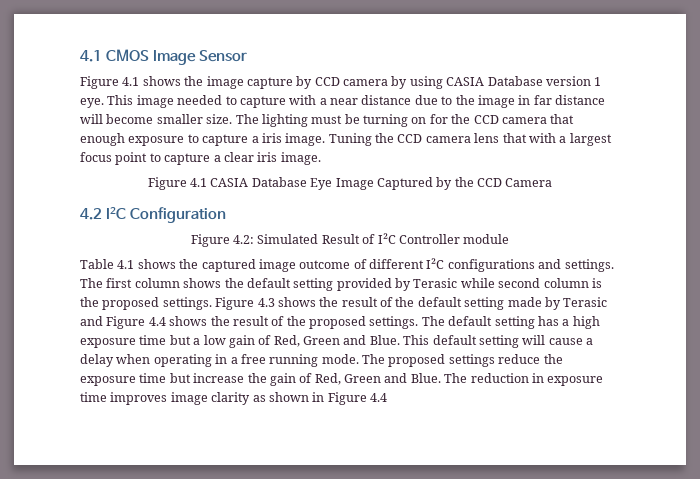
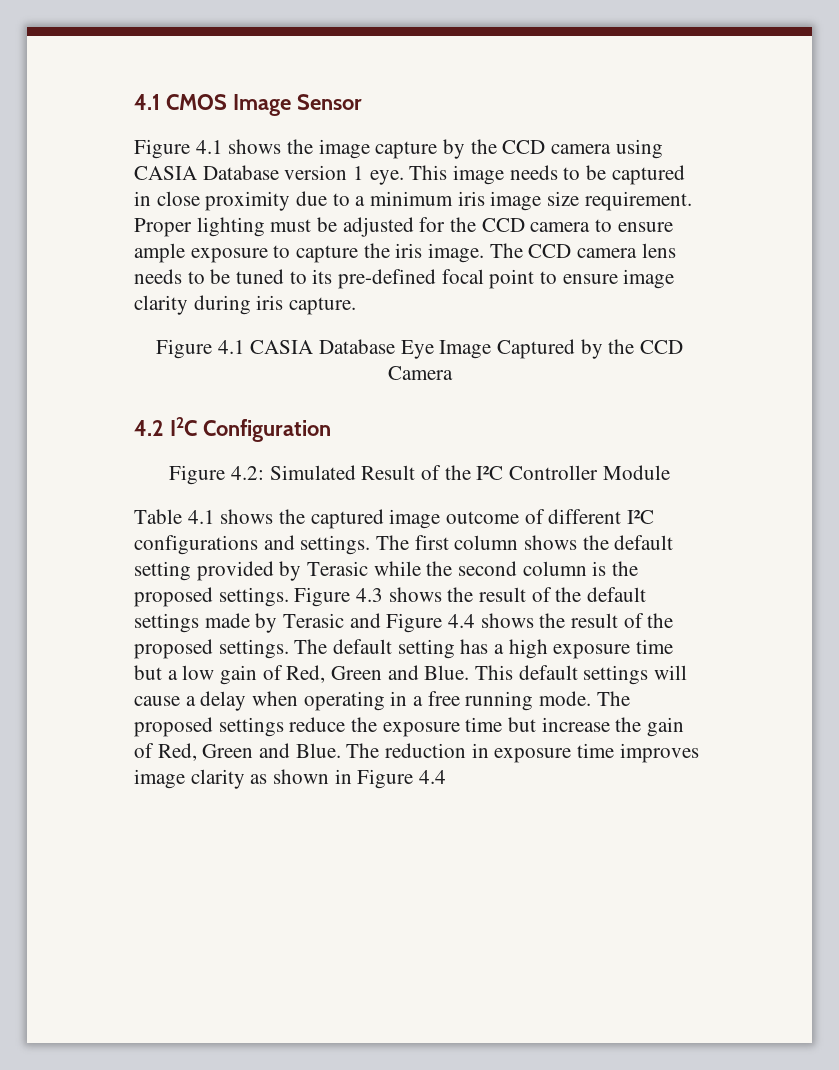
[314,76,408,89] CCD camera by -> [470,139,612,154] the CCD camera
[177,95,605,108] [80,114,259,124] needed to capture with a near distance due to the image in far distance will become smaller size. The -> [509,165,685,185] [134,191,692,211] [134,218,192,237] needs to be captured in close proximity due to a minimum iris image size requirement. Proper
[363,114,427,127] turning on -> [342,217,414,237] adjusted
[550,114,575,124] [80,133,125,146] that enough -> [595,219,673,232] [134,243,185,263] to ensure ample
[251,133,394,146] a iris image. Tuning the -> [363,243,523,263] the iris image. The
[502,133,612,146] [80,152,321,165] that with a largest focus point to capture a clear iris image. -> [134,269,675,289] [134,295,357,315] needs to be tuned to its pre-defined focal point to ensure image clarity during iris capture.
(376, 239) none -> [444,465,471,480] the
[463,234,510,244] module -> [602,465,670,480] Module
(495, 283) none -> [426,561,453,576] the
[464,297,505,310] setting -> [134,613,199,633] settings
[478,335,519,348] setting -> [583,665,649,685] settings

